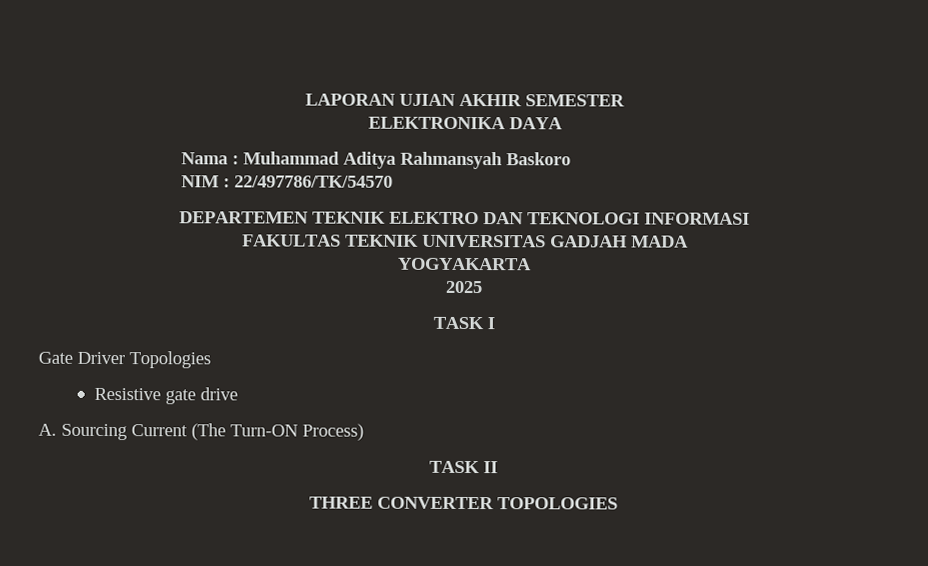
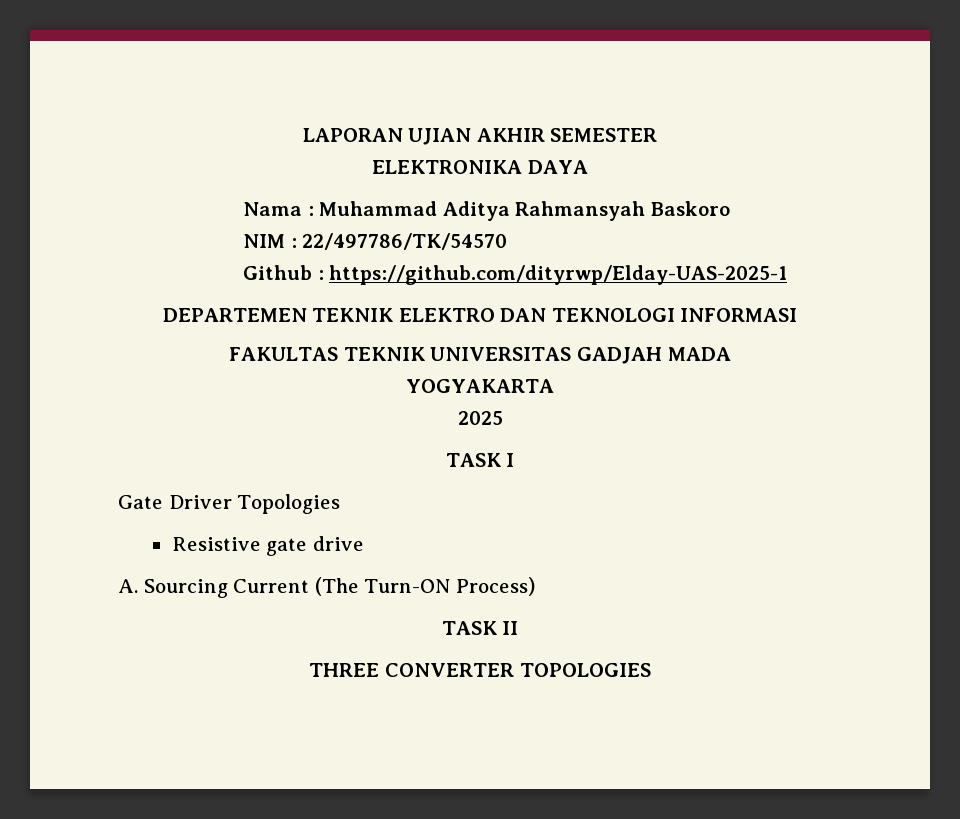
(394, 181) none -> [243,265,788,285] // Github : https://github.com/dityrwp/Elday-UAS-2025-1

